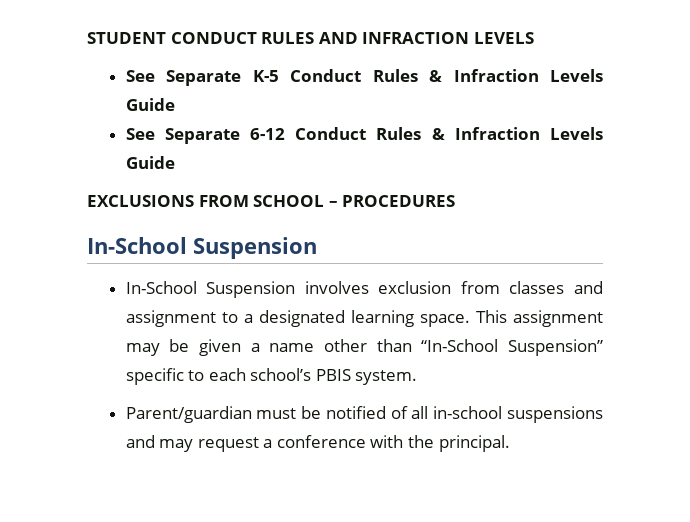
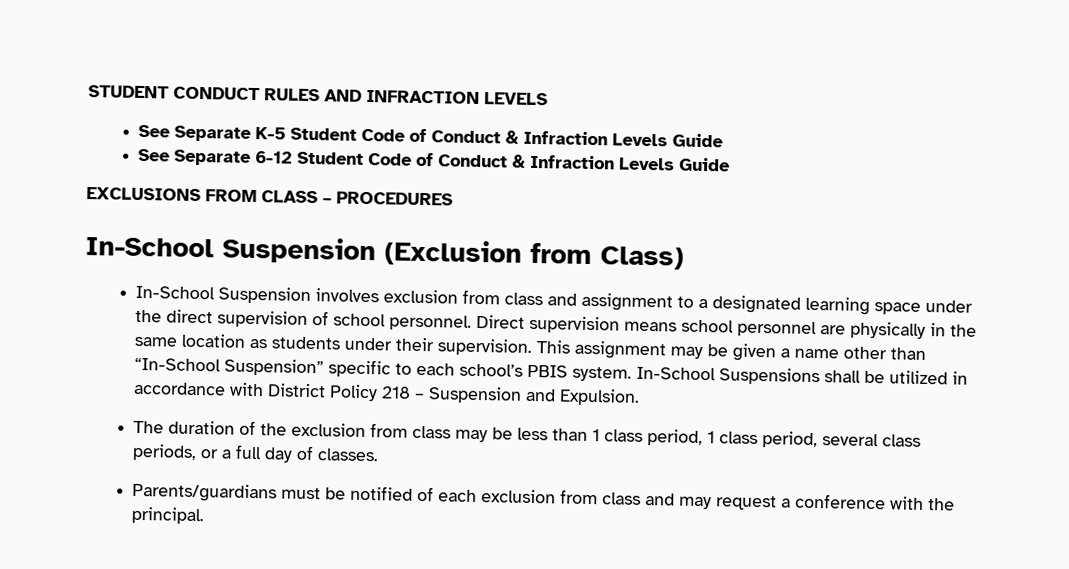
[290,69,418,82] Conduct Rules -> [290,127,502,144] Student Code of Conduct
[295,127,422,140] Conduct Rules -> [297,151,509,168] Student Code of Conduct
[253,195,325,207] SCHOOL -> [261,190,318,204] CLASS
(317, 248) none -> [384,239,684,270] (Exclusion from Class)
[509,281,565,294] classes -> [504,292,544,306] class
[419,314,470,327] space. -> [874,299,974,315] [135,309,978,339] [134,333,534,356] space under the direct supervision of school personnel. Direct supervision means school personnel are physically in the same location as students under their supervision.
[125,406,603,423] // Parent/guardian must be notified of all in-school suspensions -> [636,366,969,386] [133,381,641,406] [133,420,922,449] [132,443,380,463] [132,482,642,505] In-School Suspensions shall be utilized in accordance with District Policy 218 – Suspension and Expulsion. // The duration of the exclusion from class may be less than 1 class period, 1 class period, several class periods, or a full day of classes. // Parents/guardians must be notified of each exclusion from class

